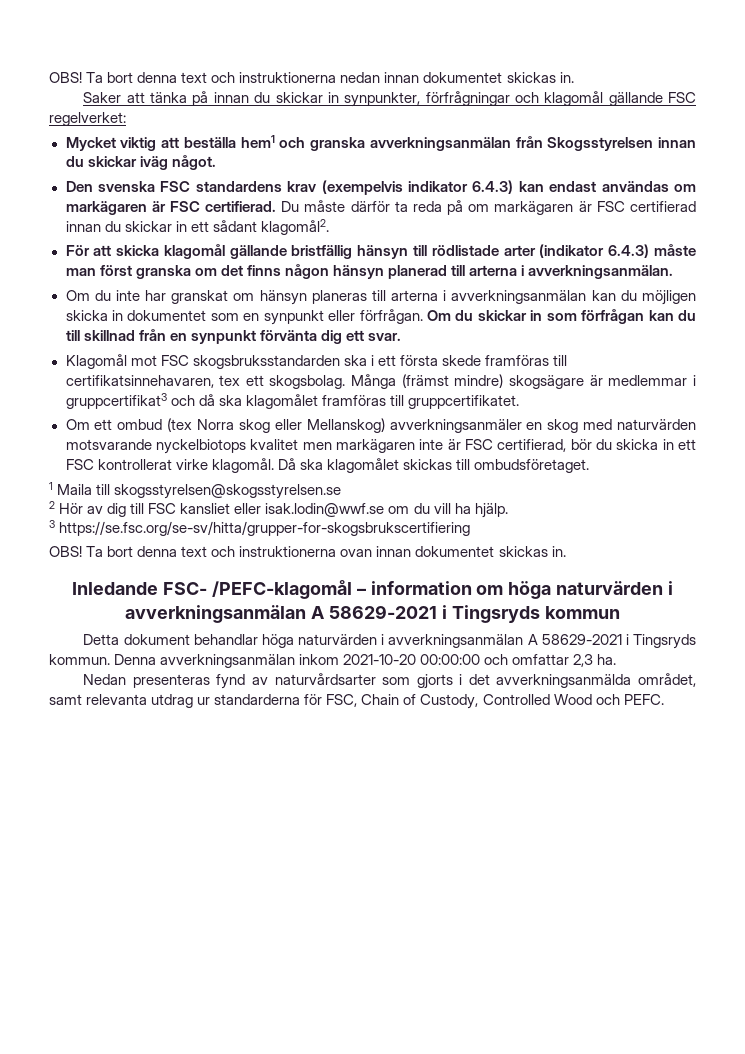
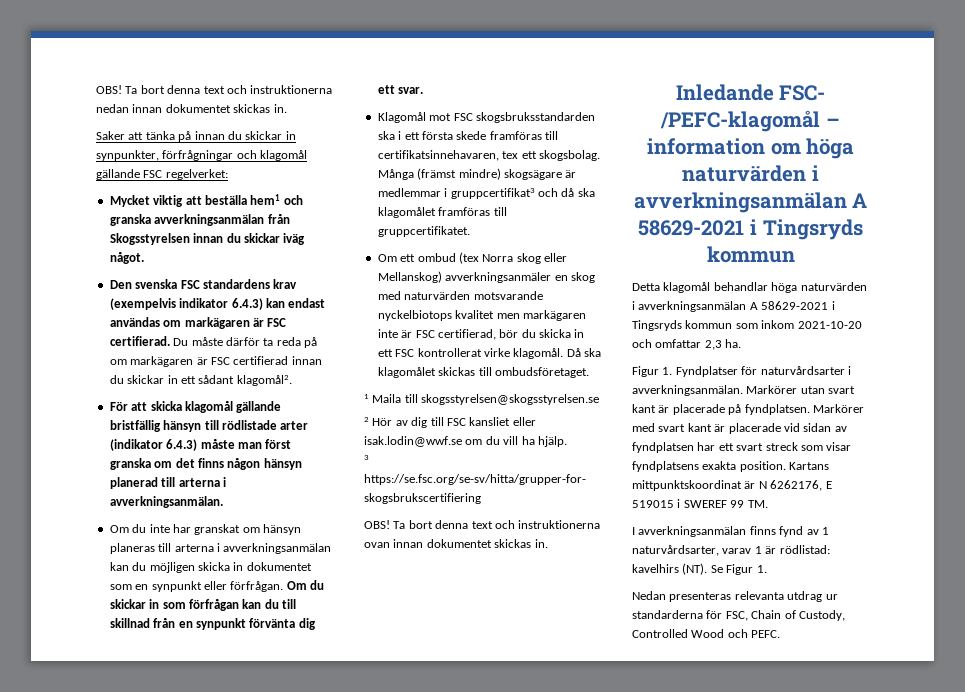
[123,634,190,645] dokument -> [663,282,711,293] klagomål
[49,654,296,668] kommun. Denna avverkningsanmälan -> [685,320,758,329] kommun som
[420,654,481,665] 00:00:00 -> (862, 325) none
[83,673,696,689] [49,694,82,705] Nedan presenteras fynd av naturvårdsarter som gjorts i det avverkningsanmälda området, samt -> [632,366,851,377] [632,385,856,396] [632,404,864,415] [632,423,847,434] [632,442,852,453] [632,461,830,472] [632,480,832,491] [632,499,768,508] [632,526,829,537] [632,545,830,556] [632,563,767,575] [632,591,732,602] Figur 1. Fyndplatser för naturvårdsarter i avverkningsanmälan. Markörer utan svart kant är placerade på fyndplatsen. Markörer med svart kant är placerade vid sidan av fyndplatsen har ett svart streck som visar fyndplatsens exakta position. Kartans mittpunktskoordinat är N 6262176, E 519015 i SWEREF 99 TM. // I avverkningsanmälan finns fynd av 1 naturvårdsarter, varav 1 är rödlistad: kavelhirs (NT). Se Figur 1. // Nedan presenteras

